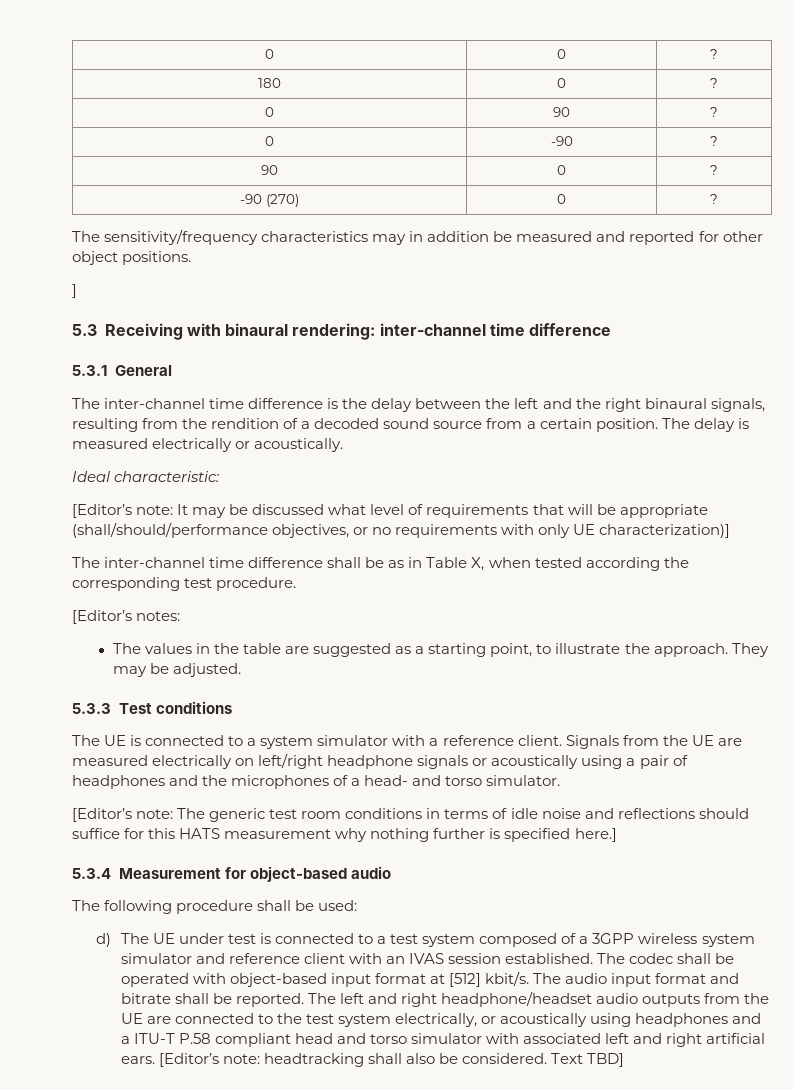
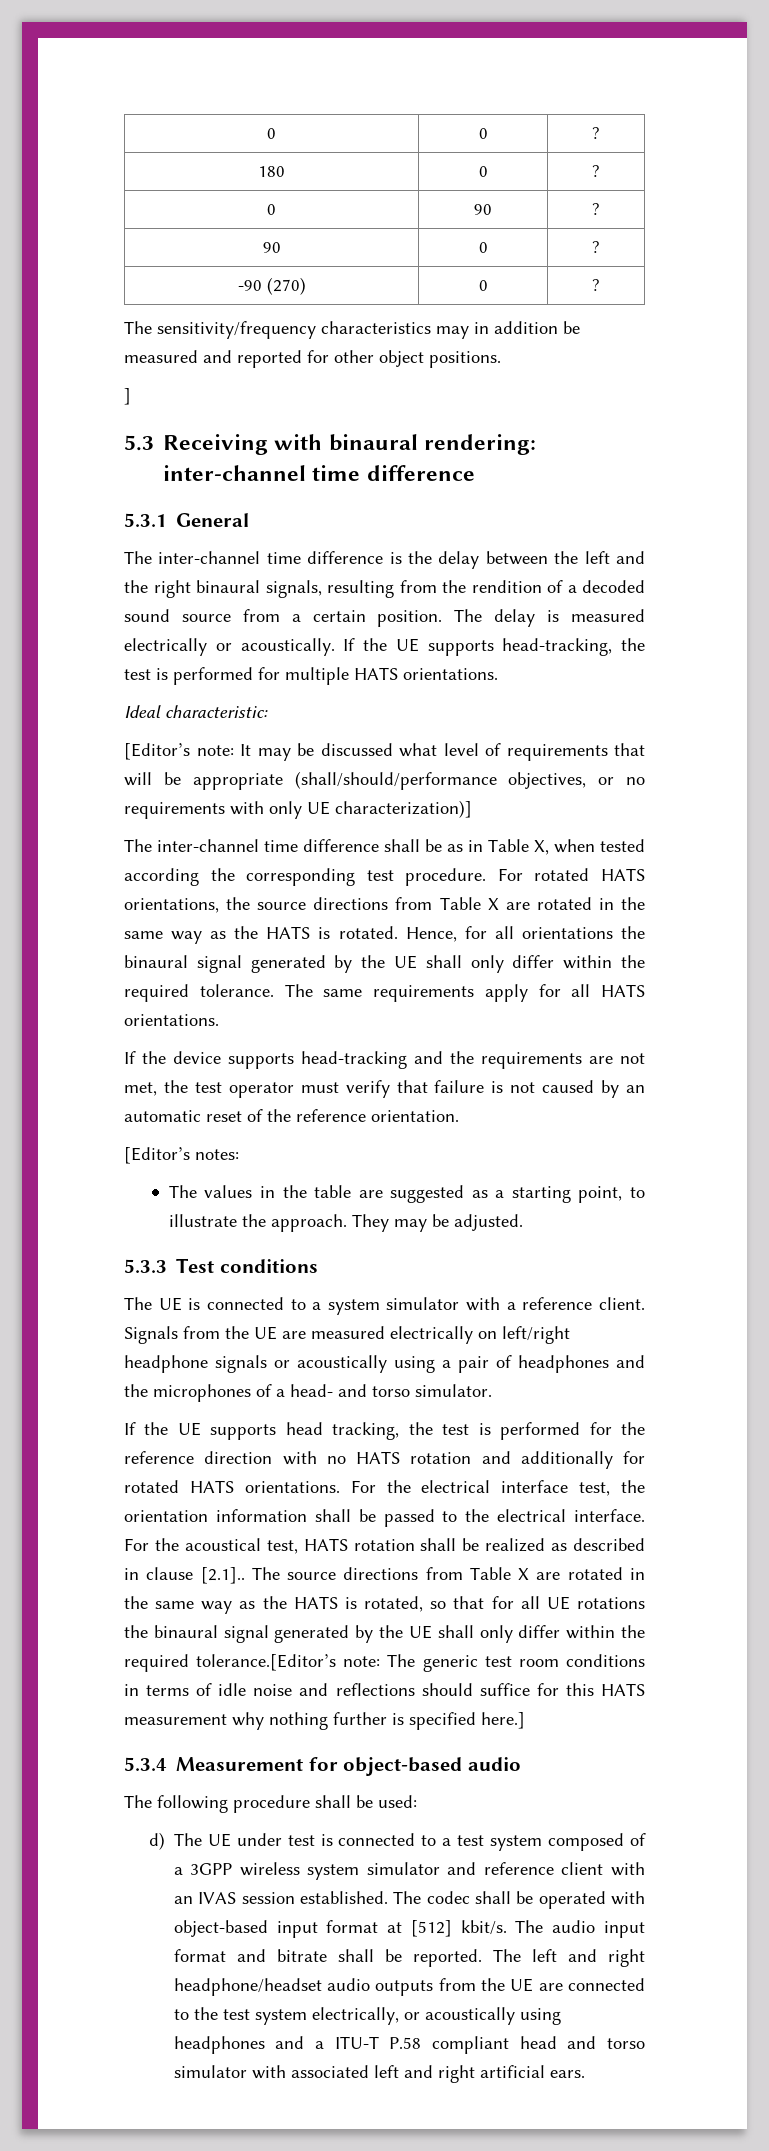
[265,136,274,146] [550,136,573,146] [710,136,718,146] // 0 | -90 | ? -> (600, 209) none
(344, 445) none -> [343,638,645,656] [124,667,498,685] If the UE supports head-tracking, the test is performed for multiple HATS orientations.
(297, 584) none -> [497,868,645,881] [124,897,646,913] [124,926,645,944] [124,955,646,973] [124,984,645,1002] [124,1014,219,1026] [124,1051,645,1069] [124,1080,646,1098] [124,1109,459,1122] For rotated HATS orientations, the source directions from Table X are rotated in the same way as the HATS is rotated. Hence, for all orientations the binaural signal generated by the UE shall only differ within the required tolerance. The same requirements apply for all HATS orientations. // If the device supports head-tracking and the requirements are not met, the test operator must verify that failure is not caused by an automatic reset of the reference orientation.
[72,808,132,822] [Editor’s -> [124,1422,645,1440] [124,1451,645,1469] [124,1480,645,1496] [124,1509,645,1527] [124,1538,645,1554] [124,1567,645,1584] [124,1596,645,1614] [124,1625,645,1643] [124,1654,337,1672] If the UE supports head tracking, the test is performed for the reference direction with no HATS rotation and additionally for rotated HATS orientations. For the electrical interface test, the orientation information shall be passed to the electrical interface. For the acoustical test, HATS rotation shall be realized as described in clause [2.1].. The source directions from Table X are rotated in the same way as the HATS is rotated, so that for all UE rotations the binaural signal generated by the UE shall only differ within the required tolerance.[Editor’s
[158,1053,625,1067] [Editor’s note: headtracking shall also be considered. Text TBD] -> (585, 2074) none

